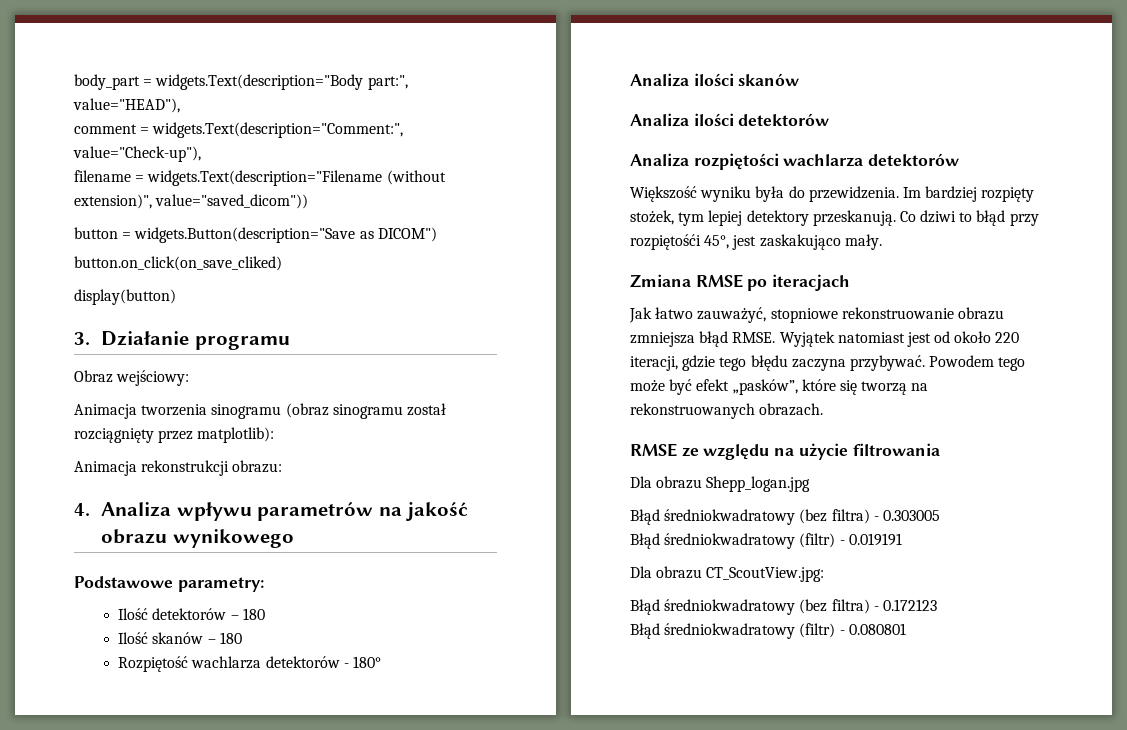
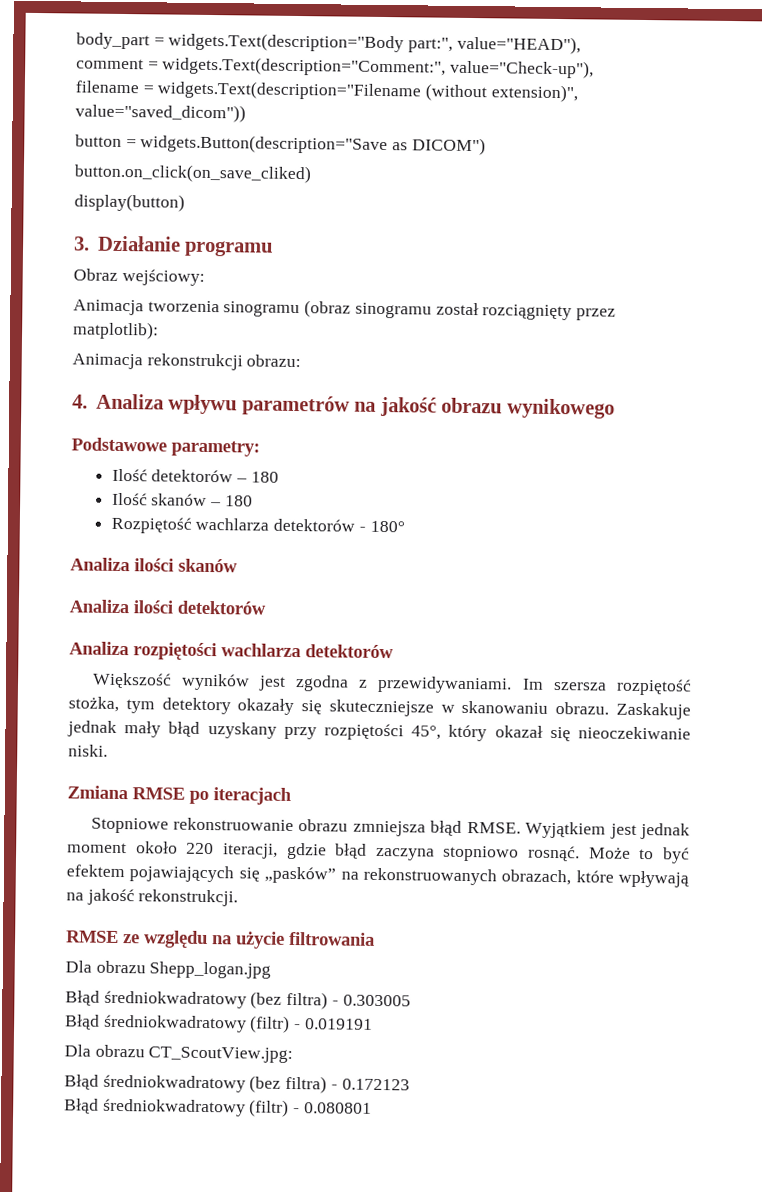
[700,186,1035,202] [630,210,1039,226] [630,234,882,250] wyniku była do przewidzenia. Im bardziej rozpięty stożek, tym lepiej detektory przeskanują. Co dziwi to błąd przy rozpiętośći 45°, jest zaskakująco mały. -> [180,673,693,696] [68,696,691,720] [67,720,691,742] [68,744,108,757] wyników jest zgodna z przewidywaniami. Im szersza rozpiętość stożka, tym detektory okazały się skuteczniejsze w skanowaniu obrazu. Zaskakuje jednak mały błąd uzyskany przy rozpiętości 45°, który okazał się nieoczekiwanie niski.
[629,307,838,323] Jak łatwo zauważyć, stopniowe -> [90,817,169,834] Stopniowe
[779,331,1020,347] [630,355,1026,371] [630,379,929,395] [630,403,824,419] Wyjątek natomiast jest od około 220 iteracji, gdzie tego błędu zaczyna przybywać. Powodem tego może być efekt „pasków”, które się tworzą na rekonstruowanych obrazach. -> [525,821,690,840] [67,841,690,864] [66,864,689,888] [66,888,239,907] Wyjątkiem jest jednak moment około 220 iteracji, gdzie błąd zaczyna stopniowo rosnąć. Może to być efektem pojawiających się „pasków” na rekonstruowanych obrazach, które wpływają na jakość rekonstrukcji.

